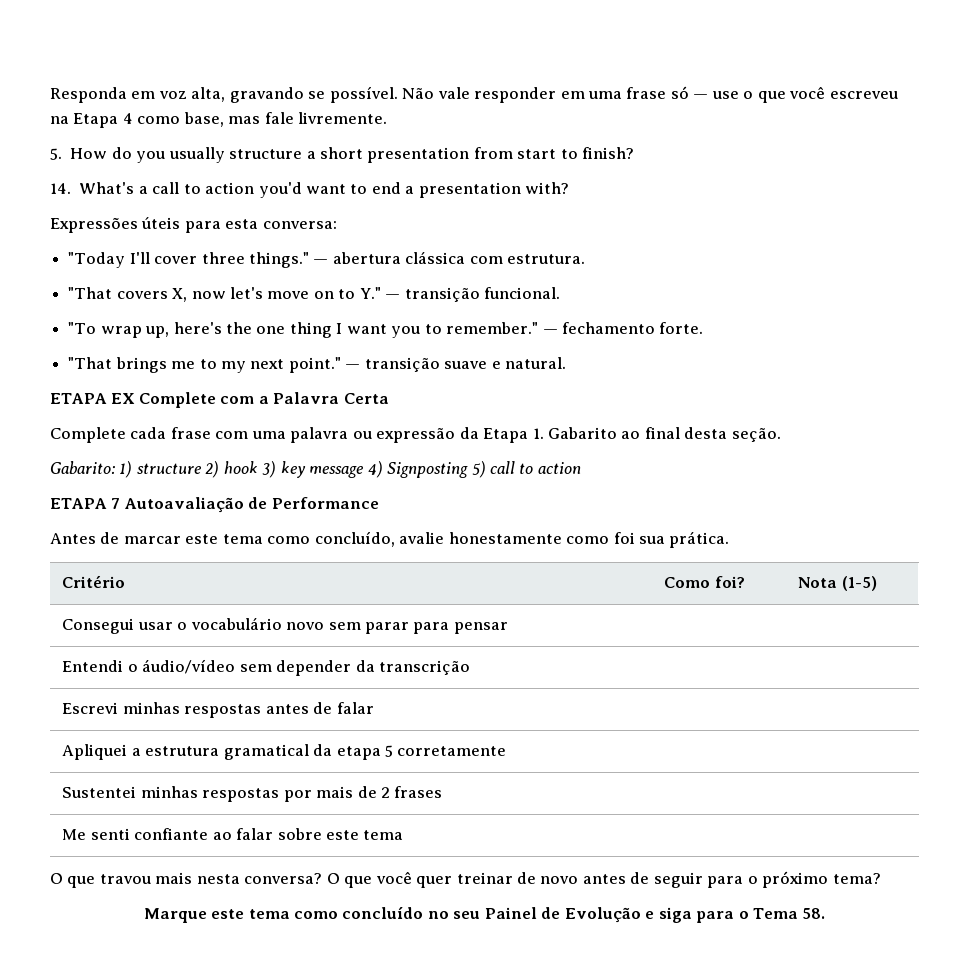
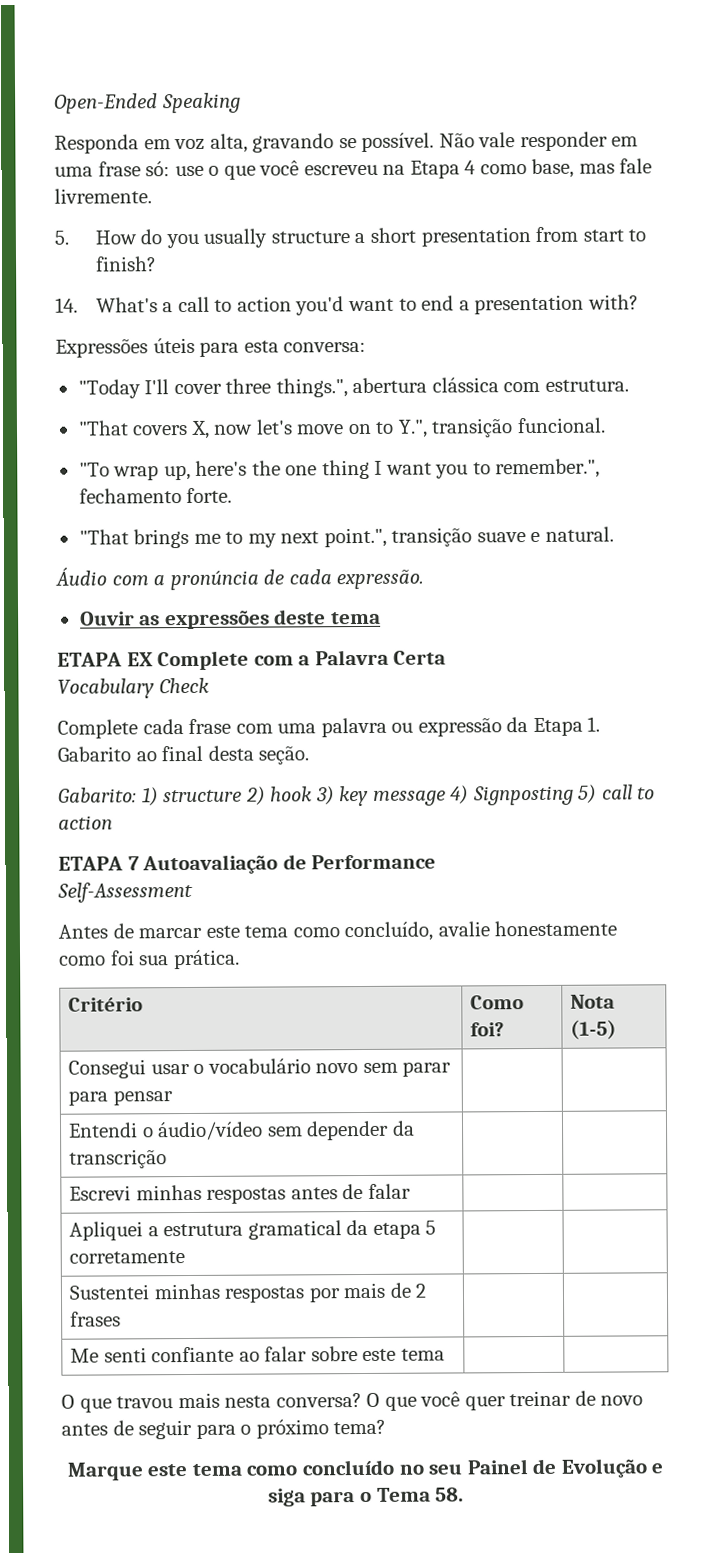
(50, 95) none -> [54,92,241,114] Open-Ended Speaking //
[670,86,709,99] só — -> [145,161,171,177] só:
[248,252,329,268] things." — -> [275,378,348,398] things.",
[359,287,401,299] Y." — -> [397,419,428,438] Y.",
[446,322,558,334] remember." — -> [495,458,601,479] remember.",
[288,357,361,373] point." — -> [323,527,387,548] point.",
(567, 363) none -> [55,567,425,591] [79,609,381,630] // Áudio com a pronúncia de cada expressão. // Ouvir as expressões deste tema
(389, 398) none -> [57,677,209,699] // Vocabulary Check
(379, 503) none -> [57,881,193,903] // Self-Assessment

